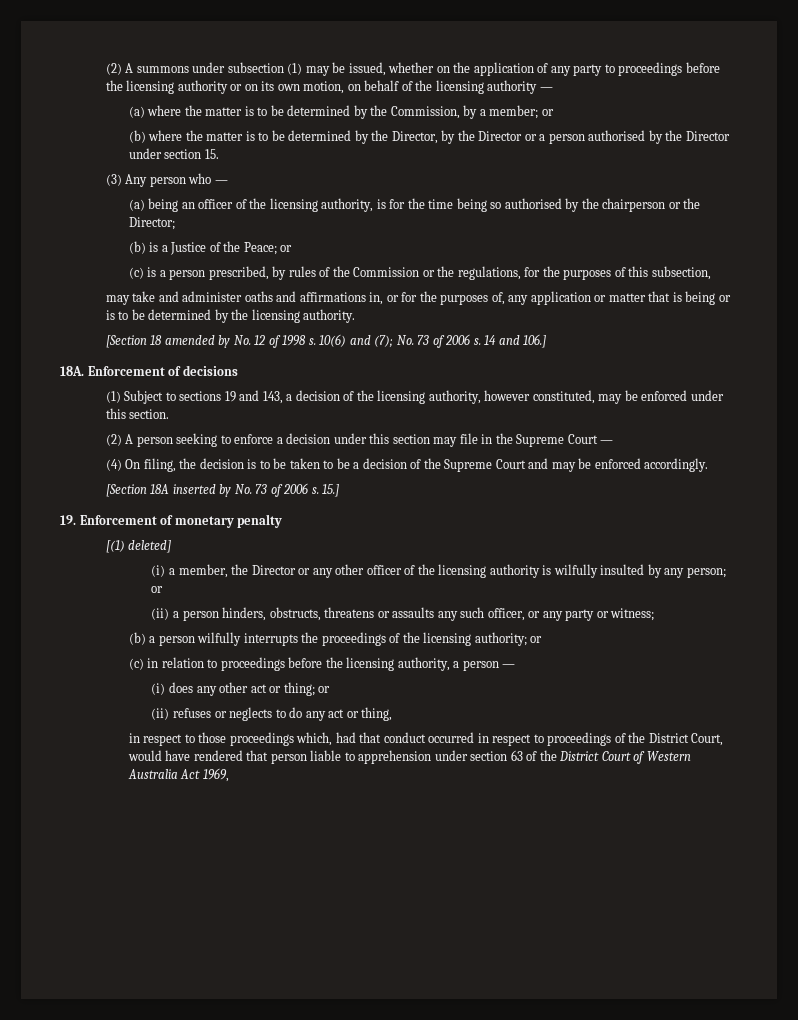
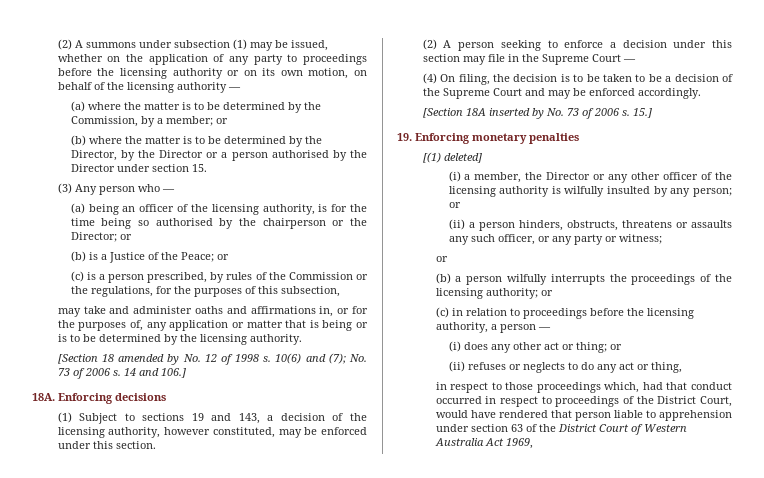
(175, 223) none -> [119,234,132,240] or
[87,366,182,376] Enforcement of -> [58,393,113,404] Enforcing
[79,514,283,528] Enforcement of monetary penalty -> [415,133,579,144] Enforcing monetary penalties
(655, 614) none -> [435,256,448,262] // or

